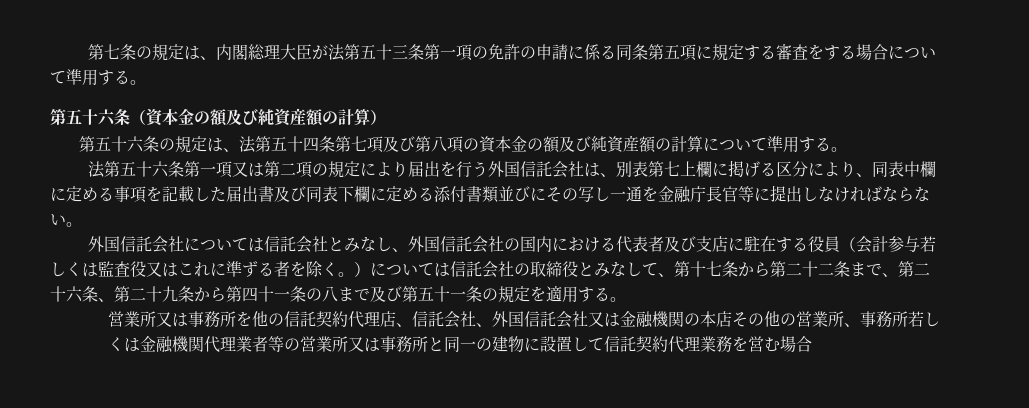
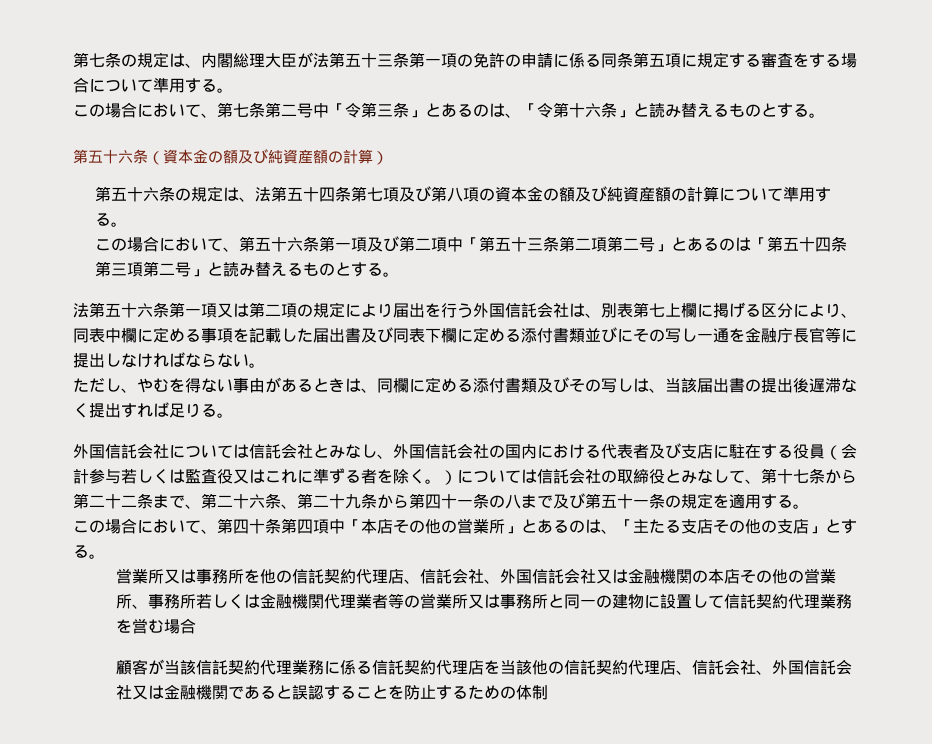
(146, 82) none -> [73,102,825,118] // この場合において、第七条第二号中「令第三条」とあるのは、「令第十六条」と読み替えるものとする。
(847, 149) none -> [94,236,847,252] [94,261,399,277] // この場合において、第五十六条第一項及び第二項中「第五十三条第二項第二号」とあるのは「第五十四条第三項第二号」と読み替えるものとする。
(82, 224) none -> [73,377,857,393] [73,402,233,418] // ただし、やむを得ない事由があるときは、同欄に定める添付書類及びその写しは、当該届出書の提出後遅滞なく提出すれば足りる。
(626, 299) none -> [73,518,857,534] [73,545,105,559] // この場合において、第四十条第四項中「本店その他の営業所」とあるのは、「主たる支店その他の支店」とする。
(812, 344) none -> [116,659,853,675] [116,684,549,700] // 顧客が当該信託契約代理業務に係る信託契約代理店を当該他の信託契約代理店、信託会社、外国信託会社又は金融機関であると誤認することを防止するための体制

